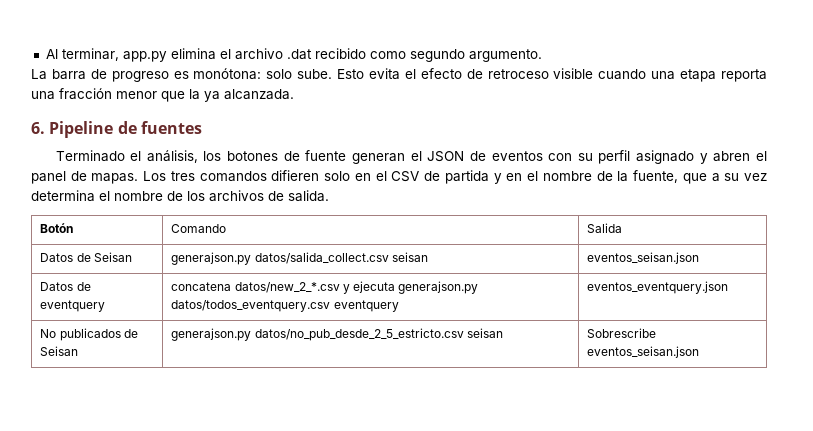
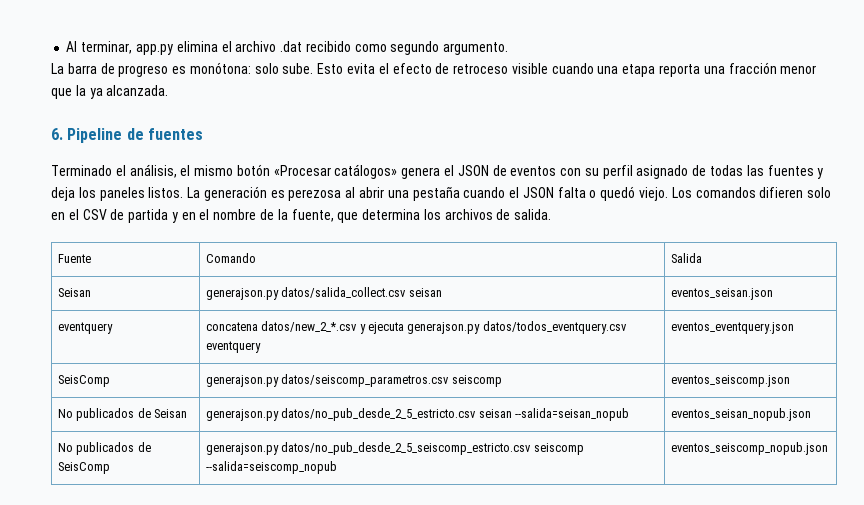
[203,150,405,164] los botones de fuente generan -> [180,164,441,179] el mismo botón «Procesar catálogos» genera
[699,151,767,164] [31,171,195,184] y abren el panel de mapas. Los tres -> [692,165,824,179] [51,186,692,201] de todas las fuentes y deja los paneles listos. La generación es perezosa al abrir una pestaña cuando el JSON falta o quedó viejo. Los
[711,173,768,182] [31,190,183,202] a su vez determina el nombre de -> [362,209,421,220] determina
[40,223,74,233] Botón -> [57,254,91,263] Fuente
[40,253,91,262] Datos de -> (702, 258) none
[40,282,91,291] Datos de -> (773, 294) none
(729, 287) none -> [57,375,110,387] [205,374,502,387] [670,375,790,387] // SeisComp | generajson.py datos/seiscomp_parametros.csv seiscomp | eventos_seiscomp.json
[587,328,657,338] [587,346,700,358] | Sobrescribe eventos_seisan.json -> [515,408,630,421] [670,408,811,421] [57,442,151,455] [57,462,110,474] [205,442,584,455] [205,461,337,474] [670,442,828,455] --salida=seisan_nopub | eventos_seisan_nopub.json // No publicados de SeisComp | generajson.py datos/no_pub_desde_2_5_seiscomp_estricto.csv seiscomp --salida=seiscomp_nopub | eventos_seiscomp_nopub.json

